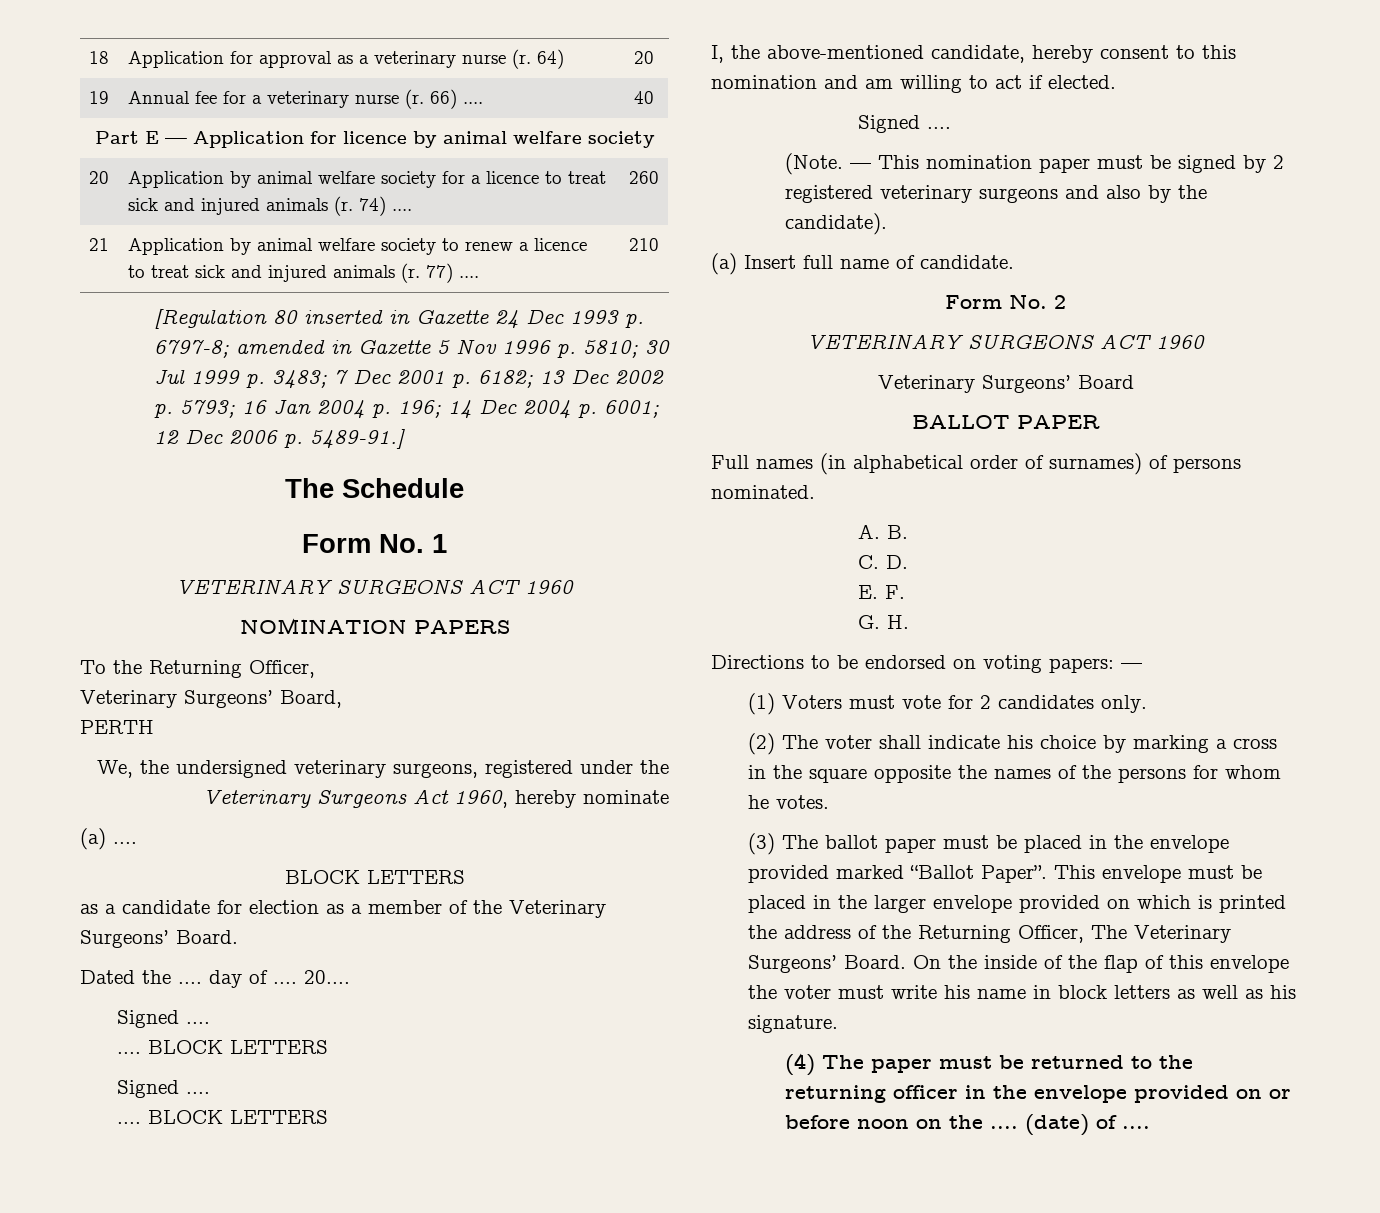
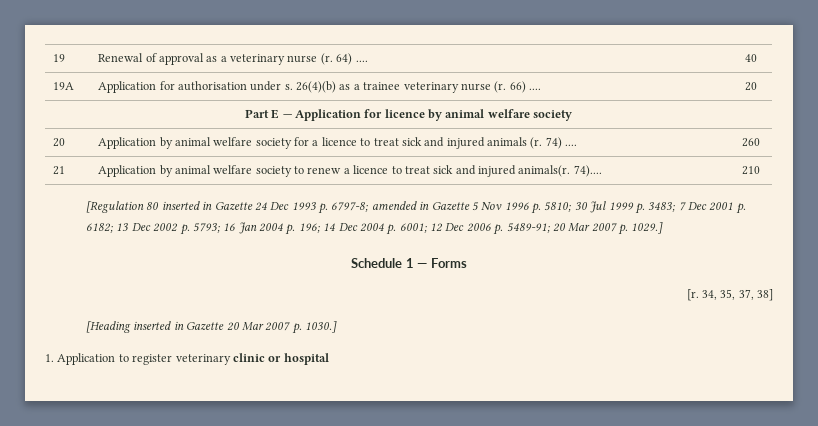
[89,51,110,64] [128,51,254,68] 18 | Application for -> [53,54,66,62] [98,53,157,62] 19 | Renewal of
[633,51,654,64] [89,91,110,104] [128,91,263,104] | 20 // 19 | Annual fee for a -> [355,60,368,62] [744,54,757,62] [53,82,75,90] [98,81,401,93] .... | 40 // 19A | Application for authorisation under s. 26(4)(b) as a trainee
[633,91,654,104] 40 -> [744,82,757,91] 20
[333,263,480,283] animals (r. 77) .... -> [518,165,602,177] animals(r. 74)....
[309,428,405,449] [285,478,464,498] [302,534,447,553] [176,579,574,594] [239,618,510,634] [80,660,315,678] [80,690,342,708] [80,720,154,734] [97,760,669,778] [203,789,669,808] [80,828,137,850] [284,870,465,884] [80,900,606,918] [80,930,238,948] [80,970,350,988] [116,1010,210,1028] [116,1040,328,1054] [116,1080,210,1098] [116,1110,328,1124] [711,45,1236,63] [711,75,1116,93] [858,115,952,133] [784,153,1284,175] [784,185,1207,203] [784,213,887,235] [711,253,1014,275] [945,294,1066,309] [807,334,1205,349] [877,375,1134,393] [911,415,1100,429] [711,453,1241,475] [711,485,815,499] [858,524,909,539] [858,555,909,569] [858,585,906,599] [858,615,910,629] [711,655,1142,673] [747,693,1147,715] [747,733,1277,755] [747,765,1281,783] [747,795,829,809] [747,833,1229,855] [747,865,1262,883] [747,895,1286,913] [747,925,1231,943] [747,955,1289,973] [747,985,1296,999] [747,1015,838,1033] [784,1053,1193,1076] [784,1085,1291,1103] [784,1114,1150,1136] 5489-91.] // The Schedule // Form No. 1 // VETERINARY SURGEONS ACT 1960 // NOMINATION PAPERS // To the Returning Officer, // Veterinary Surgeons’ Board, // PERTH // We, the undersigned veterinary surgeons, registered under the Veterinary Surgeons Act 1960, hereby nominate // (a) .... // BLOCK LETTERS // as a candidate for election as a member of the Veterinary Surgeons’ Board. // Dated the .... day of .... 20.... // Signed .... // .... BLOCK LETTERS // Signed .... // .... BLOCK LETTERS // I, the above-mentioned candidate, hereby consent to this nomination and am willing to act if elected. // Signed .... // (Note. — This nomination paper must be signed by 2 registered veterinary surgeons and also by the candidate). // (a) Insert full name of candidate. // Form No. 2 // VETERINARY SURGEONS ACT 1960 // Veterinary Surgeons’ Board // BALLOT PAPER // Full names (in alphabetical order of surnames) of persons nominated. // A. B. // C. D. // E. F. // G. H. // Directions to be endorsed on voting papers: — // (1) Voters must vote for 2 candidates only. // (2) The voter shall indicate his choice by marking a cross in the square opposite the names of the persons for whom he votes. // (3) The ballot paper must be placed in the envelope provided marked “Ballot Paper”. This envelope must be placed in the larger envelope provided on which is printed the address of the Returning Officer, The Veterinary Surgeons’ Board. On the inside of the flap of this envelope the voter must write his name in block letters as well as his signature. // (4) The paper must be returned to the returning officer in the envelope provided on or before noon on the .... (date) of .... -> [506,222,664,235] [351,258,467,268] [686,289,773,301] [86,321,338,334] [45,353,329,365] 5489-91; 20 Mar 2007 p. 1029.] // Schedule 1 — Forms // [r. 34, 35, 37, 38] // [Heading inserted in Gazette 20 Mar 2007 p. 1030.] // 1. Application to register veterinary clinic or hospital

